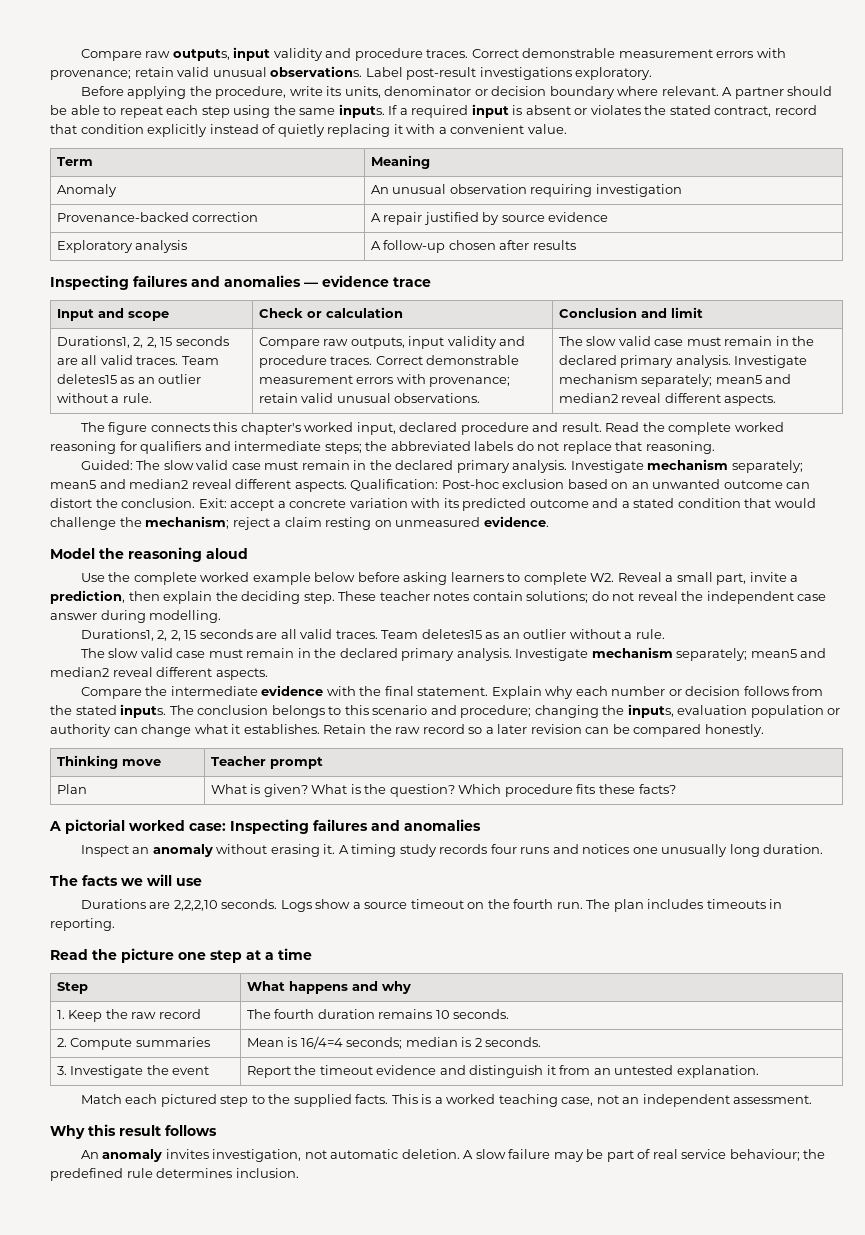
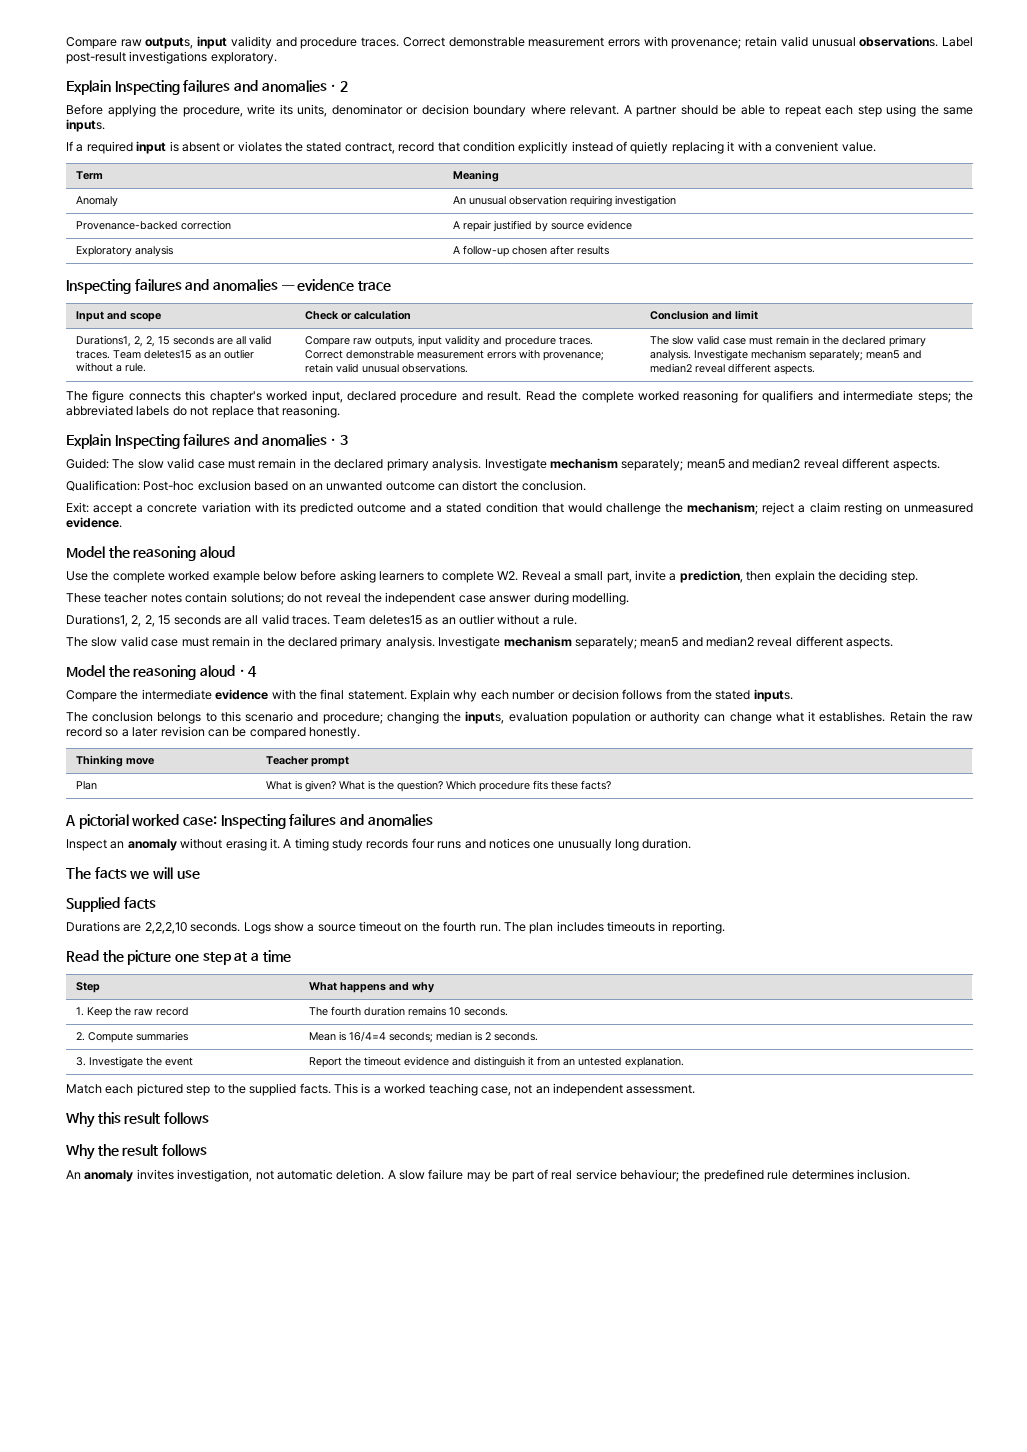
(653, 73) none -> [66,80,348,95] // Explain Inspecting failures and anomalies · 2
(385, 111) none -> (105, 125) //
(715, 447) none -> [66,434,348,449] // Explain Inspecting failures and anomalies · 3
(347, 486) none -> (940, 465) //
(196, 503) none -> (587, 485) //
(335, 598) none -> (918, 577) //
(268, 674) none -> [66,665,258,680] // Model the reasoning aloud · 4
(167, 711) none -> (793, 695) //
(202, 882) none -> [66,897,156,912] // Supplied facts
(217, 1130) none -> [66,1144,207,1160] // Why the result follows

